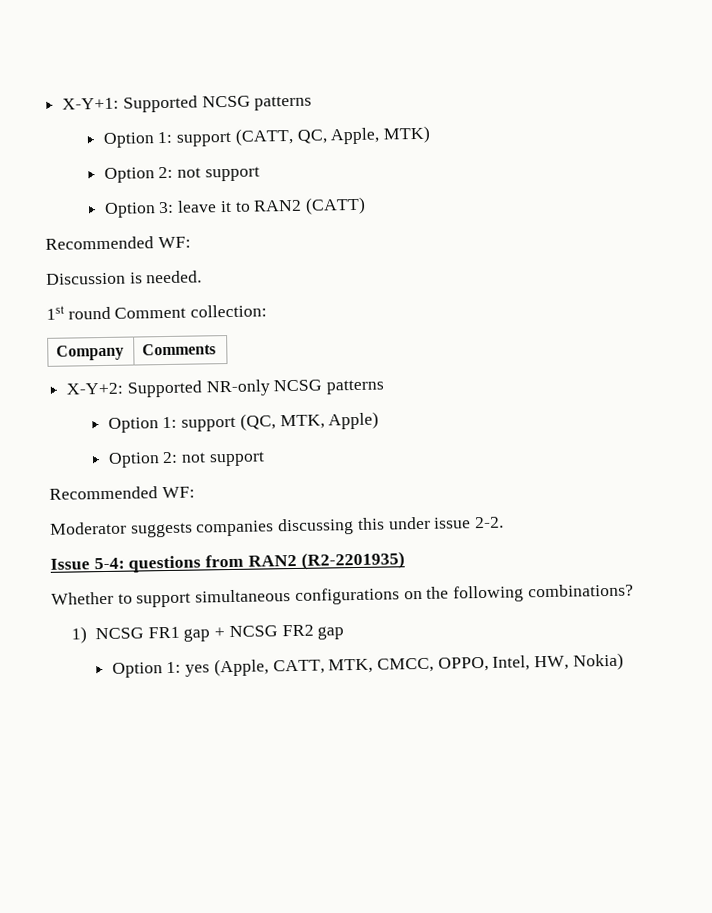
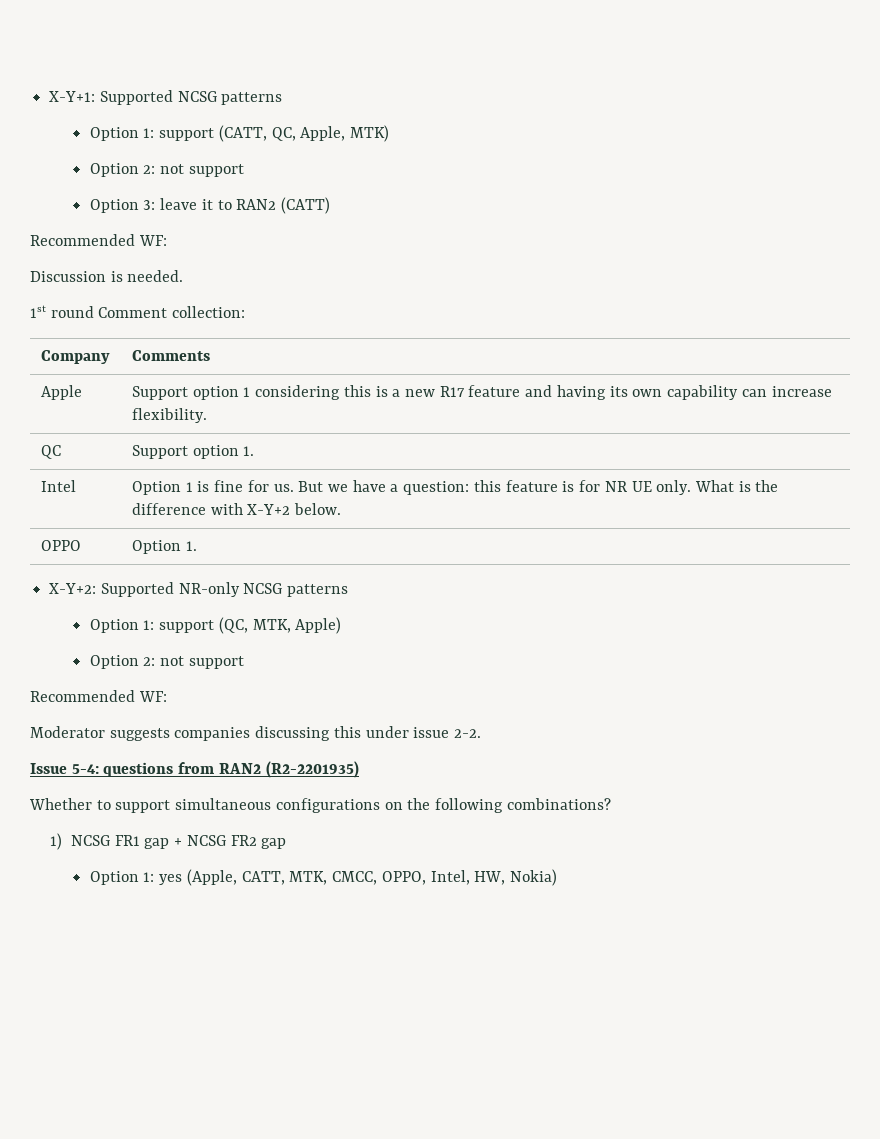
(217, 349) none -> [40,385,82,400] [131,385,832,400] [131,408,207,423] [40,445,61,459] [131,445,255,459] [40,480,76,492] [131,480,779,495] [131,503,342,515] [40,540,81,551] [131,540,197,554] // Apple | Support option 1 considering this is a new R17 feature and having its own capability can increase flexibility. // QC | Support option 1. // Intel | Option 1 is fine for us. But we have a question: this feature is for NR UE only. What is the difference with X-Y+2 below. // OPPO | Option 1.

